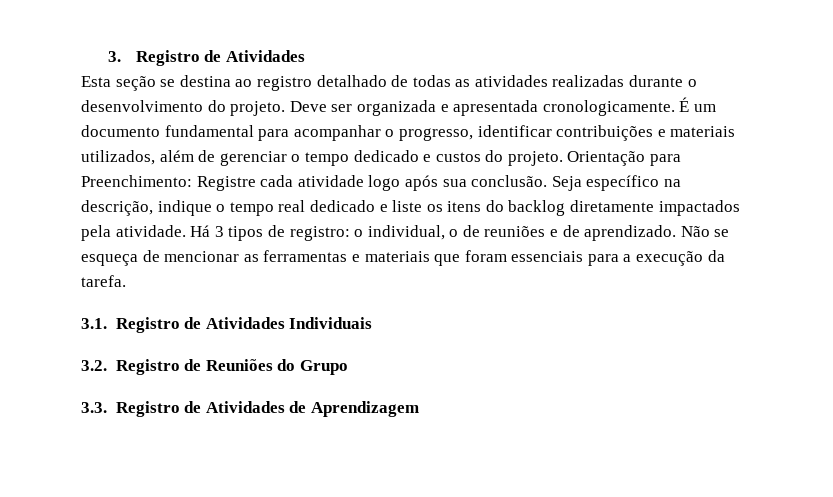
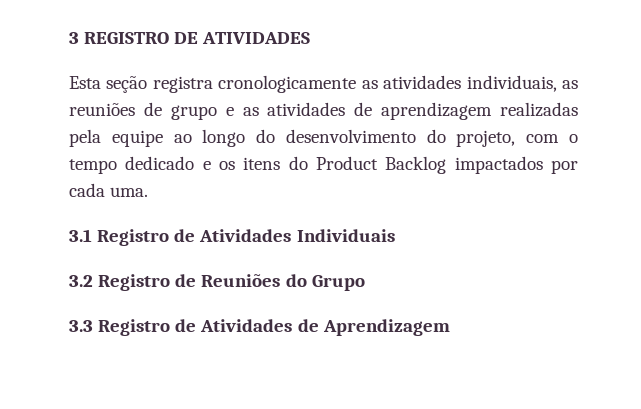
[108,50,305,66] [81,75,697,91] [81,97,716,116] [81,125,736,141] [81,150,682,166] [81,175,681,191] [81,200,740,216] [81,225,730,241] [81,250,725,266] [81,275,126,287] [81,318,107,329] 3. Registro de Atividades // Esta seção se destina ao registro detalhado de todas as atividades realizadas durante o desenvolvimento do projeto. Deve ser organizada e apresentada cronologicamente. É um documento fundamental para acompanhar o progresso, identificar contribuições e materiais utilizados, além de gerenciar o tempo dedicado e custos do projeto. Orientação para Preenchimento: Registre cada atividade logo após sua conclusão. Seja específico na descrição, indique o tempo real dedicado e liste os itens do backlog diretamente impactados pela atividade. Há 3 tipos de registro: o individual, o de reuniões e de aprendizado. Não se esqueça de mencionar as ferramentas e materiais que foram essenciais para a execução da tarefa. // 3.1. -> [69,32,311,44] [69,75,579,93] [69,102,578,120] [69,129,578,147] [69,156,578,174] [69,183,149,197] [69,229,92,242] 3 REGISTRO DE ATIVIDADES // Esta seção registra cronologicamente as atividades individuais, as reuniões de grupo e as atividades de aprendizagem realizadas pela equipe ao longo do desenvolvimento do projeto, com o tempo dedicado e os itens do Product Backlog impactados por cada uma. // 3.1
[81,360,107,371] 3.2. -> [69,275,93,287] 3.2
[81,402,107,413] 3.3. -> [69,320,93,332] 3.3

